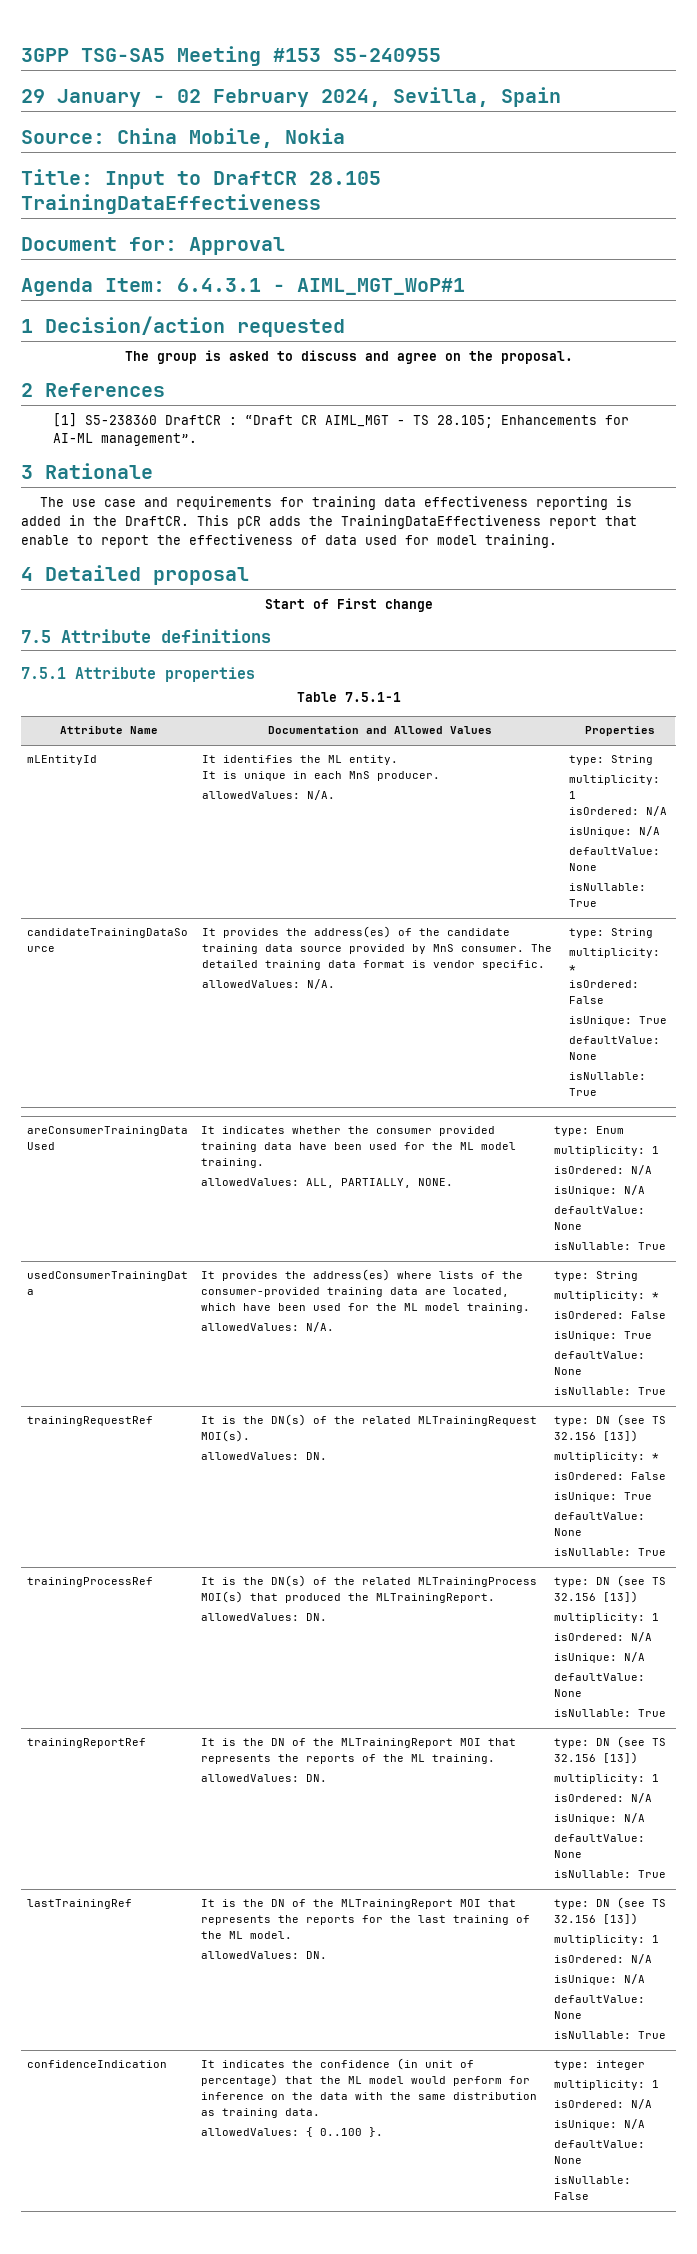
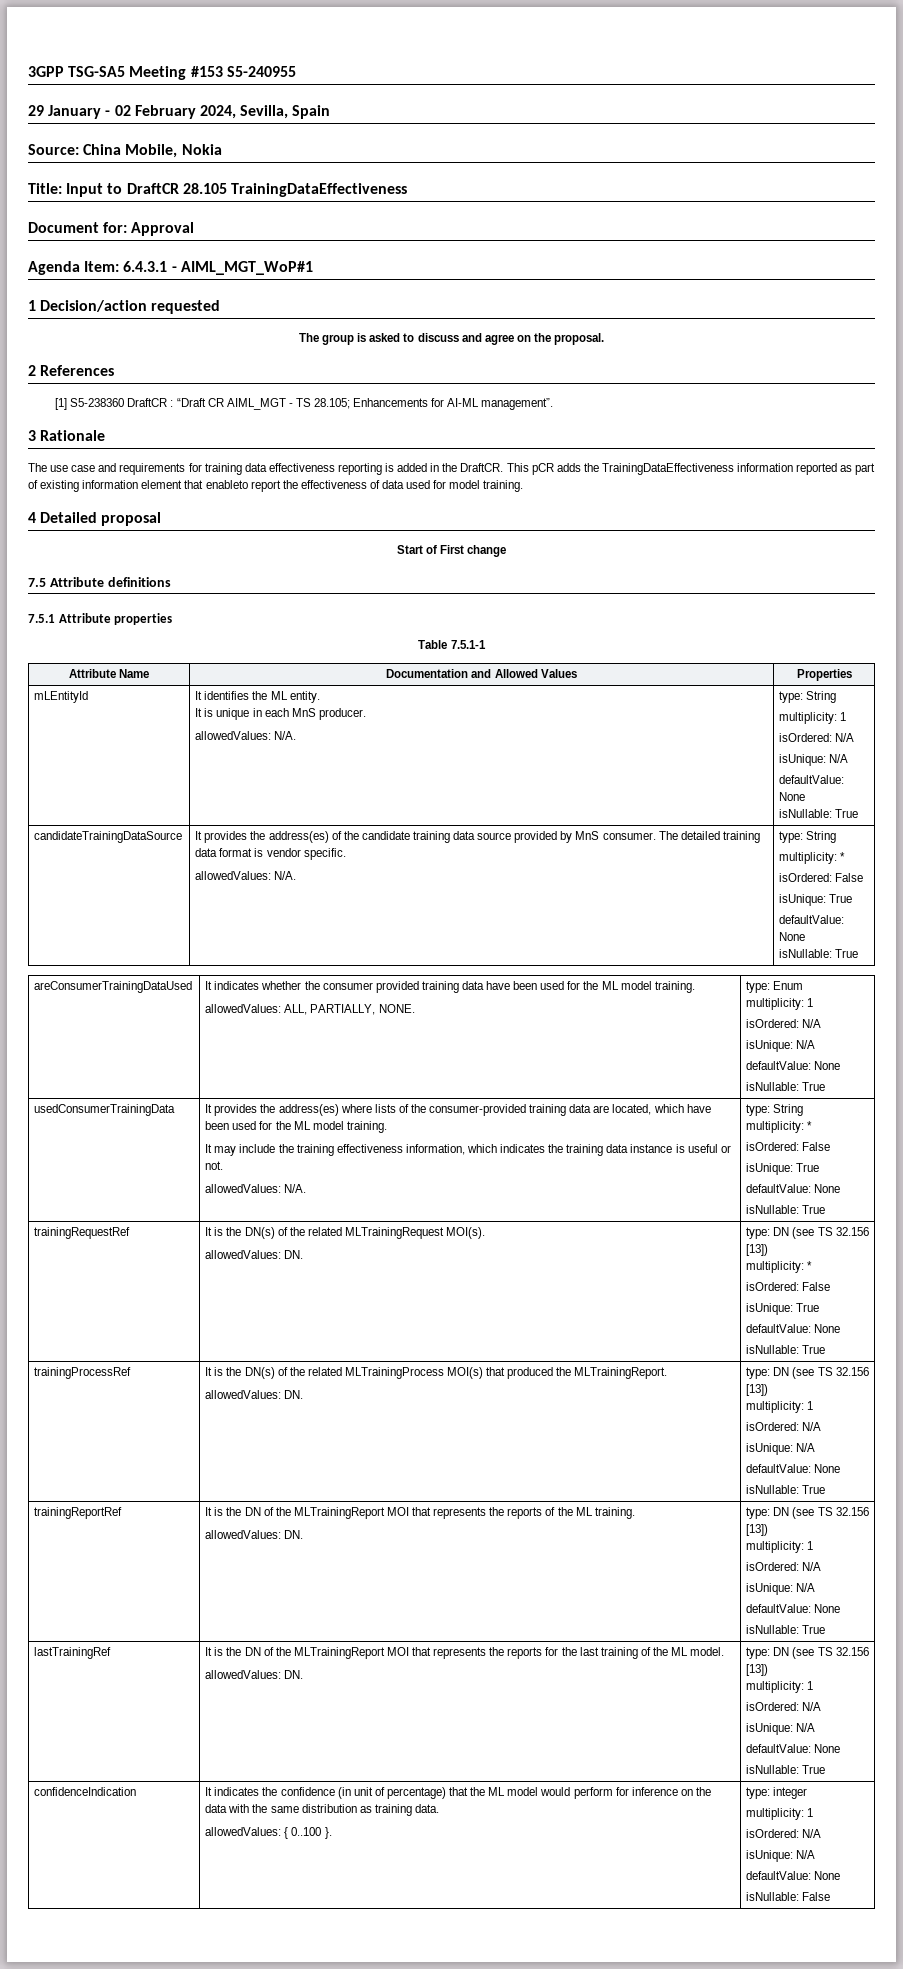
[549,516,637,529] [21,535,93,545] report that enable to -> [737,463,876,475] [28,480,248,492] information reported as part of existing information element that enableto
(530, 1308) none -> [205,1144,731,1156] [205,1161,224,1170] // It may include the training effectiveness information, which indicates the training data instance is useful or not.

